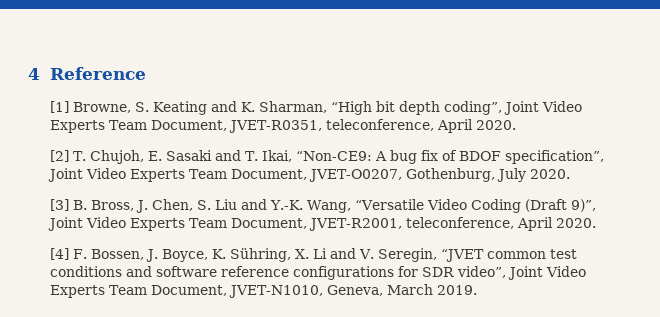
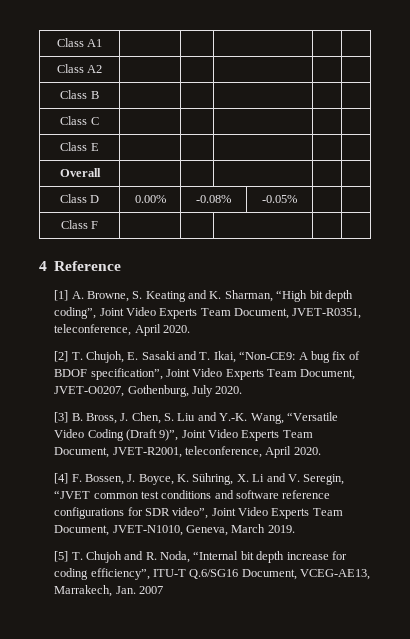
(28, 74) none -> [56,38,103,47] [56,64,103,73] [60,90,99,99] [60,116,99,125] [60,142,99,151] [59,168,101,177] [59,194,100,203] [134,195,166,203] [195,195,231,203] [262,195,297,203] [60,220,99,229] Class A1 | | | | | // Class A2 | | | | | // Class B | | | | | // Class C | | | | | // Class E | | | | | // Overall | | | | | // Class D | 0.00% | -0.08% | -0.05% | | // Class F | | | | | //
(69, 107) none -> [71,291,84,299] A.
(477, 290) none -> [54,551,347,563] [54,568,371,580] [54,585,163,597] // [5] T. Chujoh and R. Noda, “Internal bit depth increase for coding efficiency”, ITU-T Q.6/SG16 Document, VCEG-AE13, Marrakech, Jan. 2007

